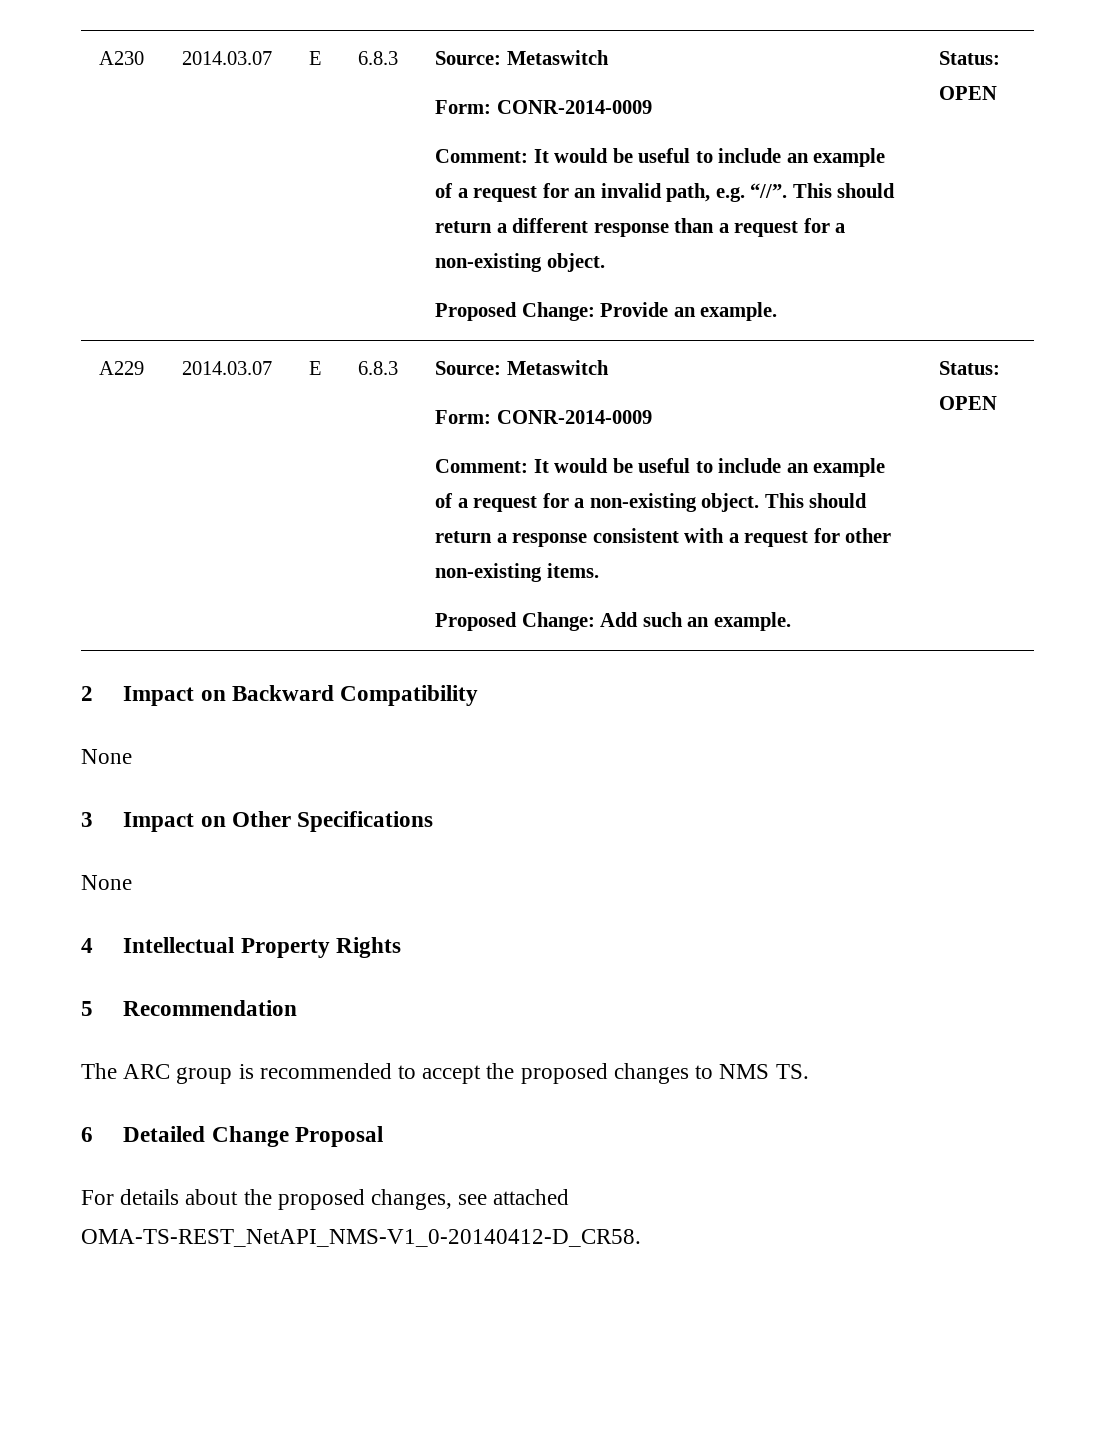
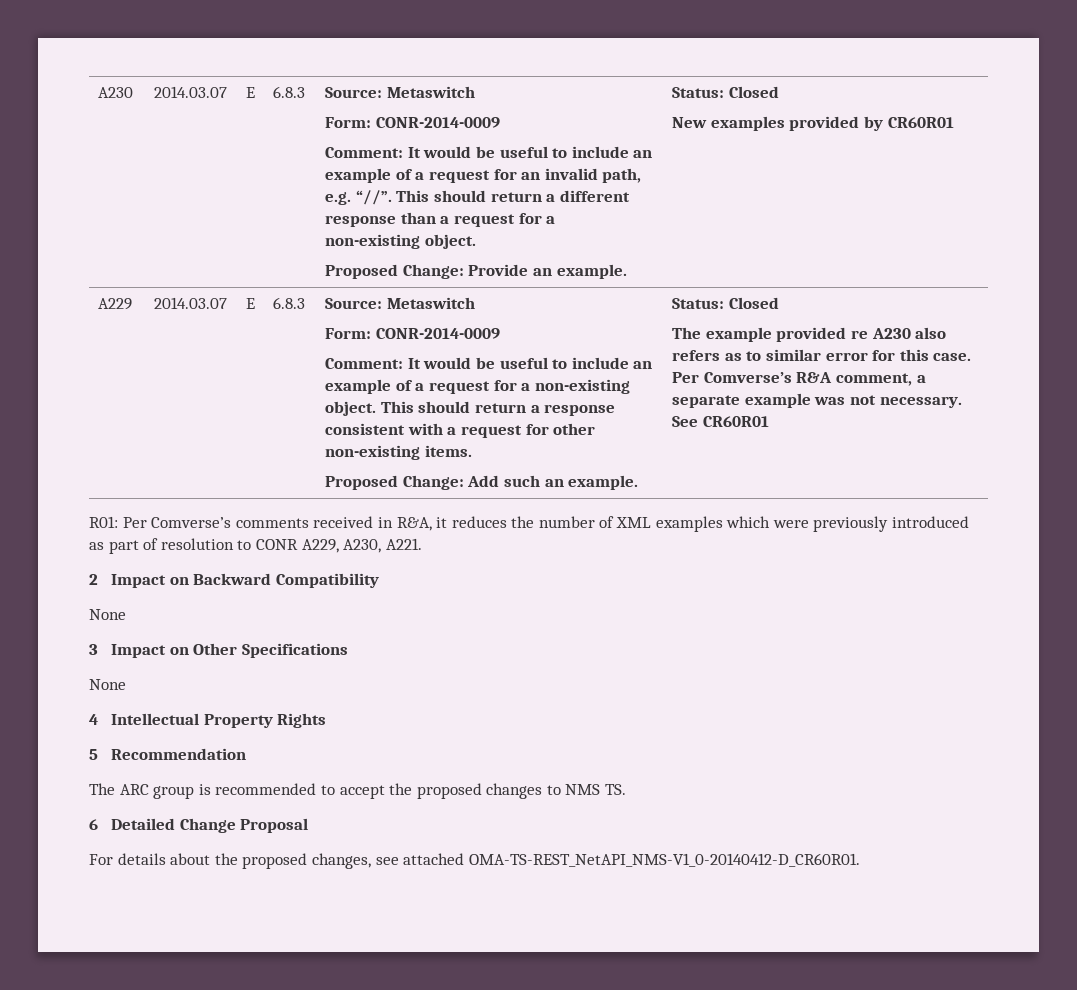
[939,86,998,100] OPEN -> [728,86,779,98] [672,116,954,131] Closed // New examples provided by CR60R01
[939,396,998,410] OPEN -> [728,297,779,309] [672,327,947,342] [672,349,972,361] [672,372,926,386] [672,393,962,408] [672,416,769,427] [89,516,970,532] [89,538,422,554] Closed // The example provided re A230 also refers as to similar error for this case. Per Comverse’s R&A comment, a separate example was not necessary. See CR60R01 // R01: Per Comverse’s comments received in R&A, it reduces the number of XML examples which were previously introduced as part of resolution to CONR A229, A230, A221.
[81,1229,641,1247] OMA-TS-REST_NetAPI_NMS-V1_0-20140412-D_CR58. -> [468,853,860,867] OMA-TS-REST_NetAPI_NMS-V1_0-20140412-D_CR60R01.

